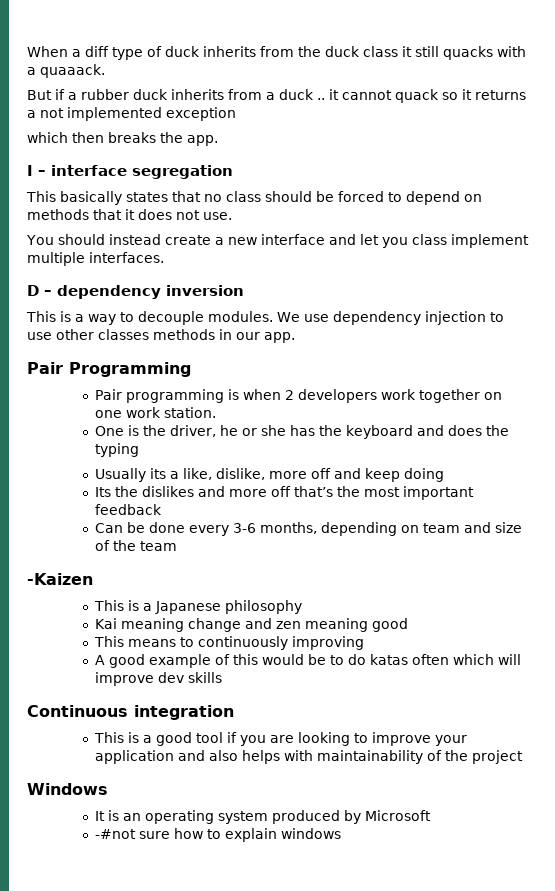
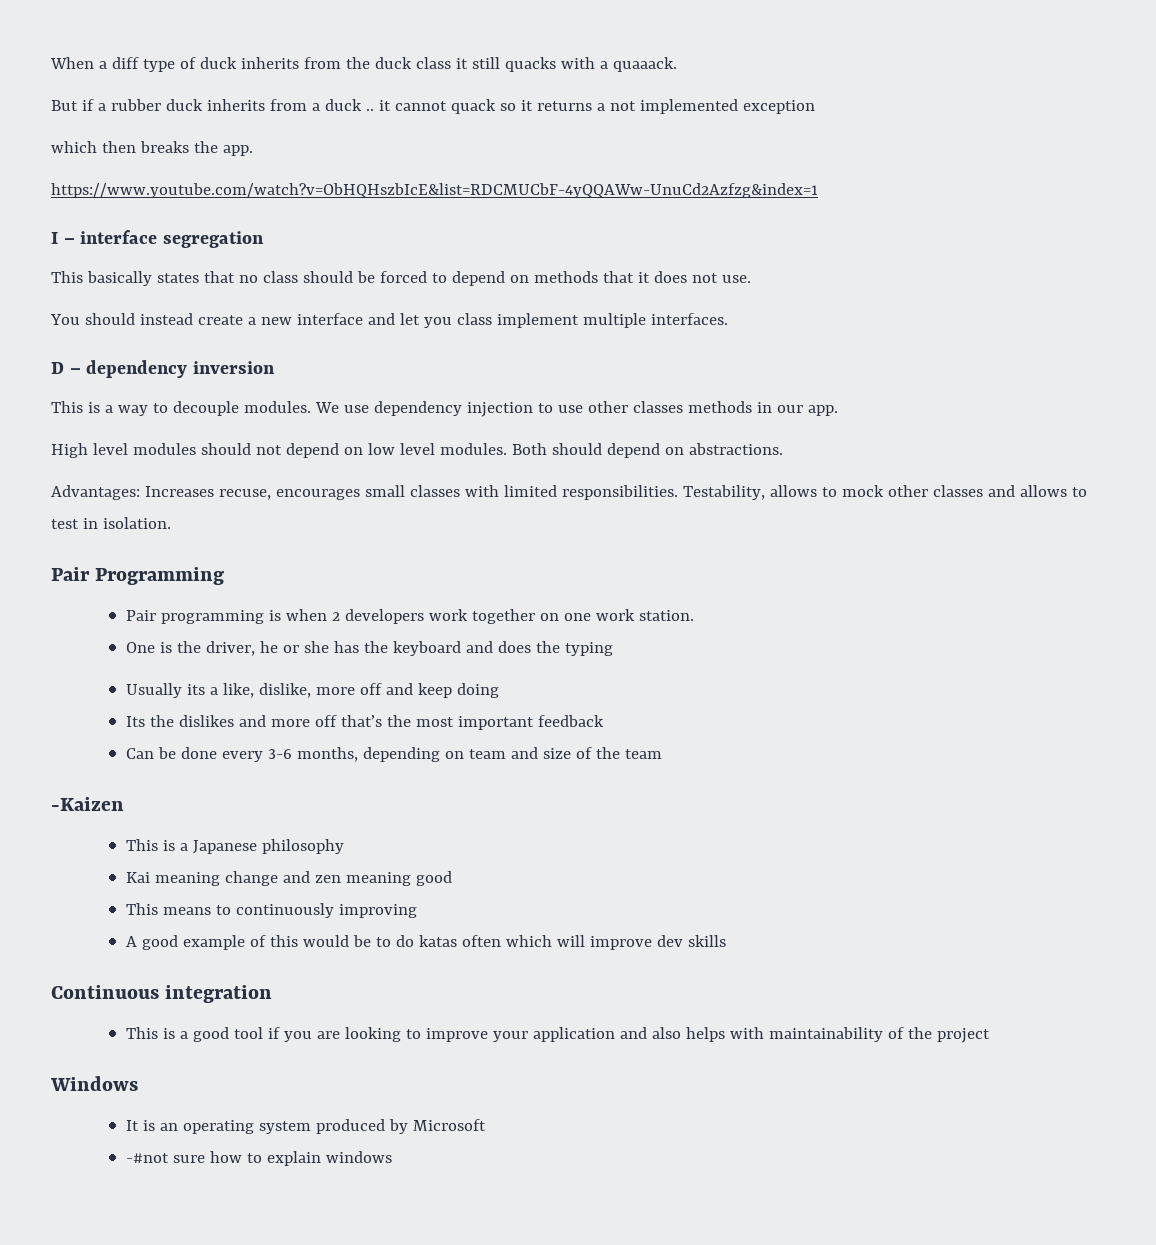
(218, 140) none -> [51,183,818,198] // https://www.youtube.com/watch?v=ObHQHszbIcE&list=RDCMUCbF-4yQQAWw-UnuCd2Azfzg&index=1
(295, 337) none -> [51,443,783,458] [51,485,1087,500] [51,517,171,529] // High level modules should not depend on low level modules. Both should depend on abstractions. // Advantages: Increases recuse, encourages small classes with limited responsibilities. Testability, allows to mock other classes and allows to test in isolation.

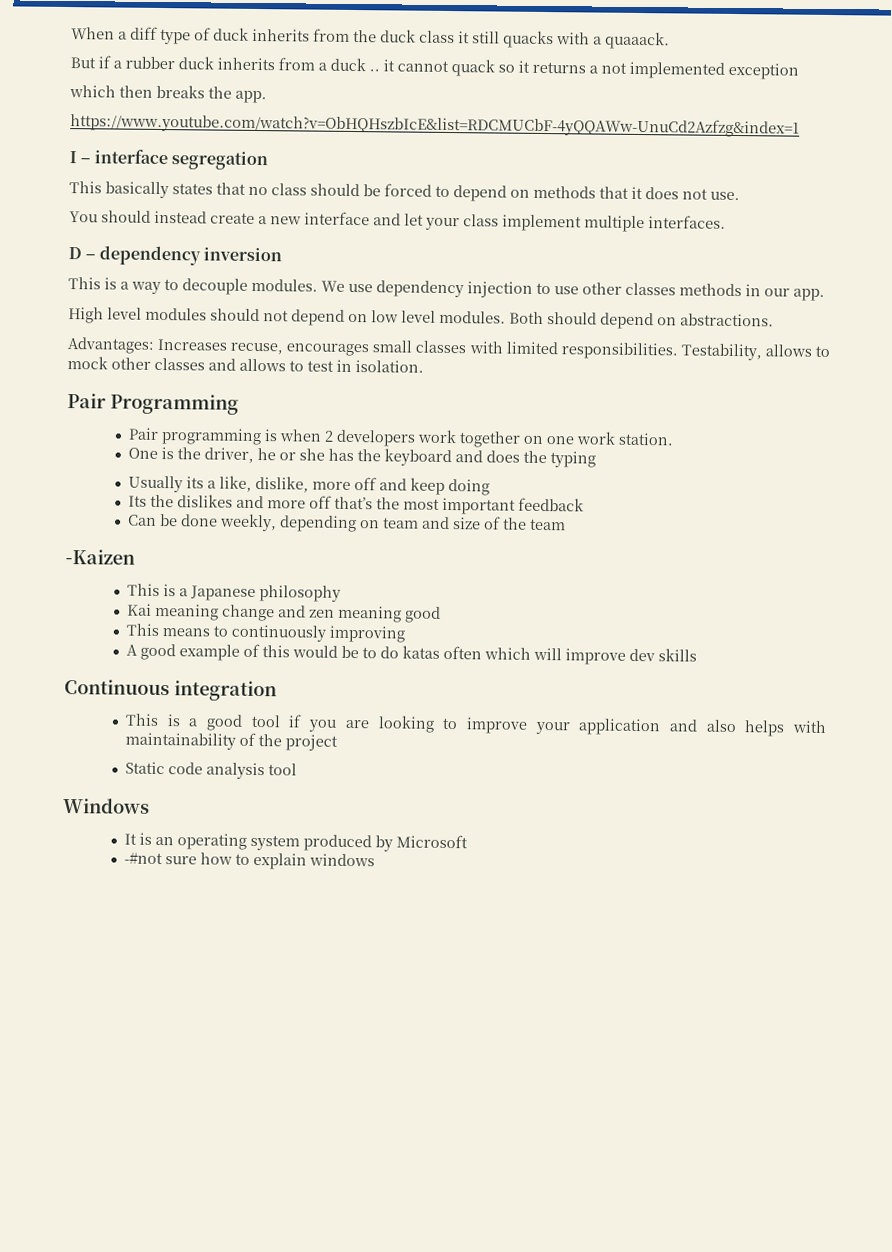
[423,317,452,328] you -> [425,217,460,231] your
[221,747,358,762] every 3-6 months, -> [219,513,278,532] weekly,
(990, 1035) none -> [125,761,298,780] // Static code analysis tool

